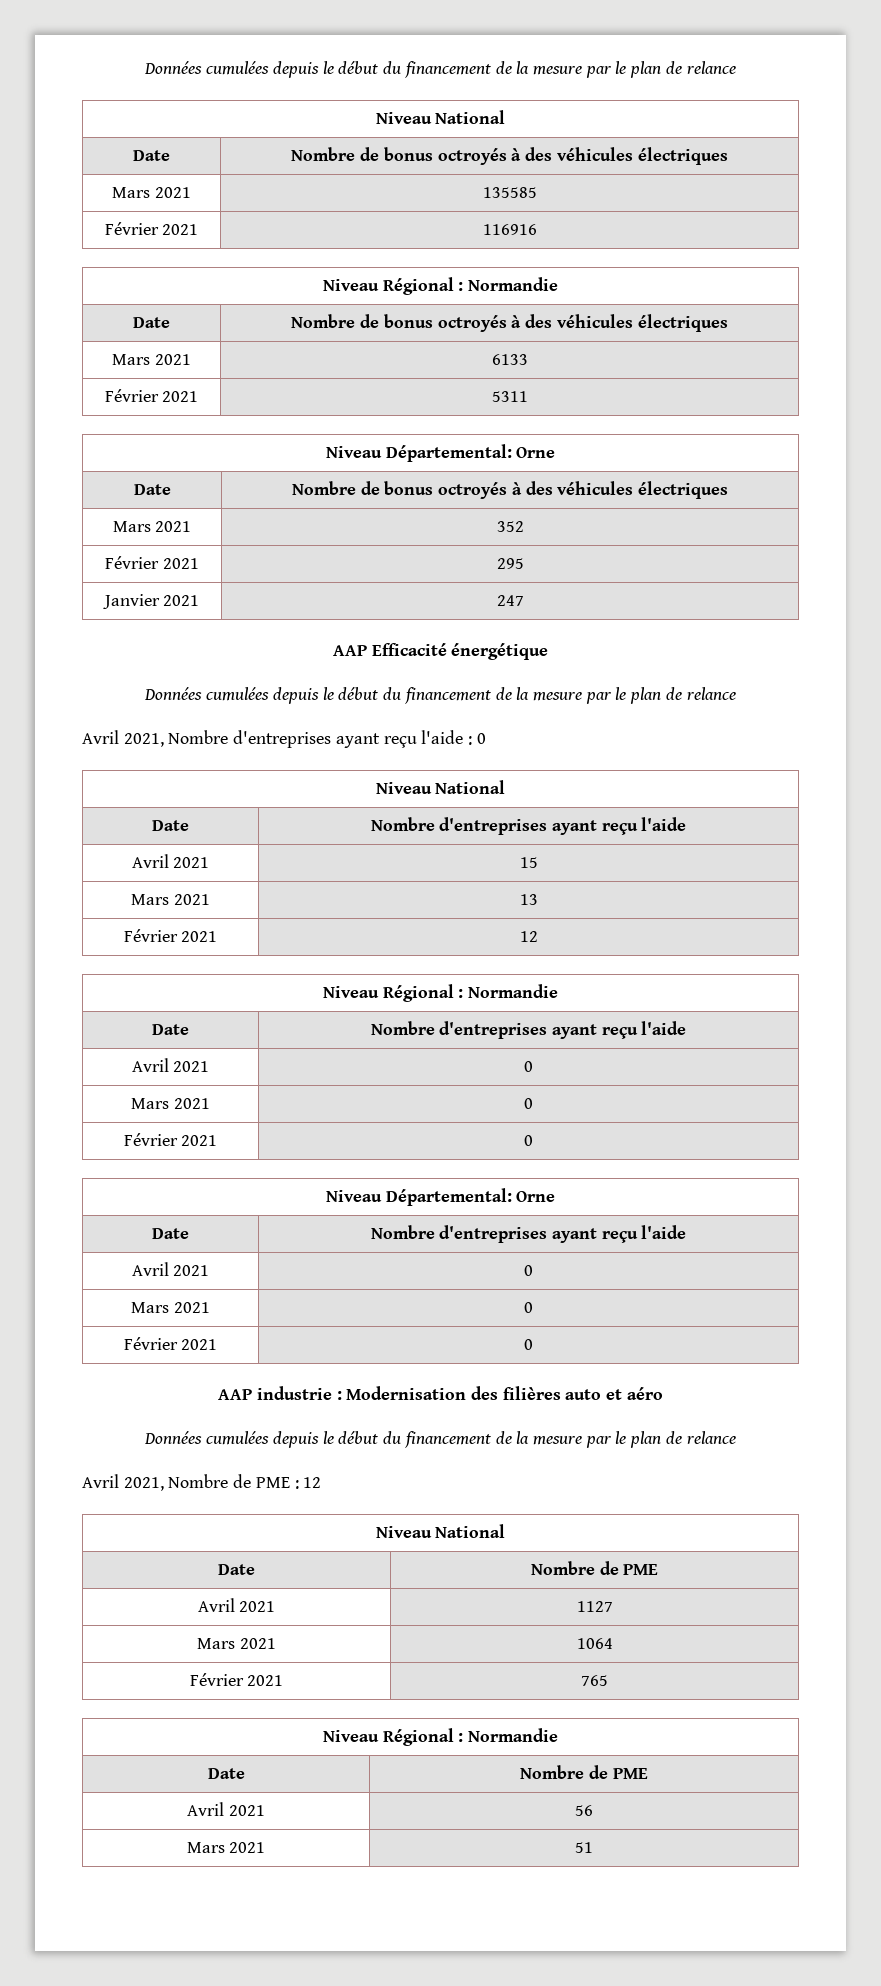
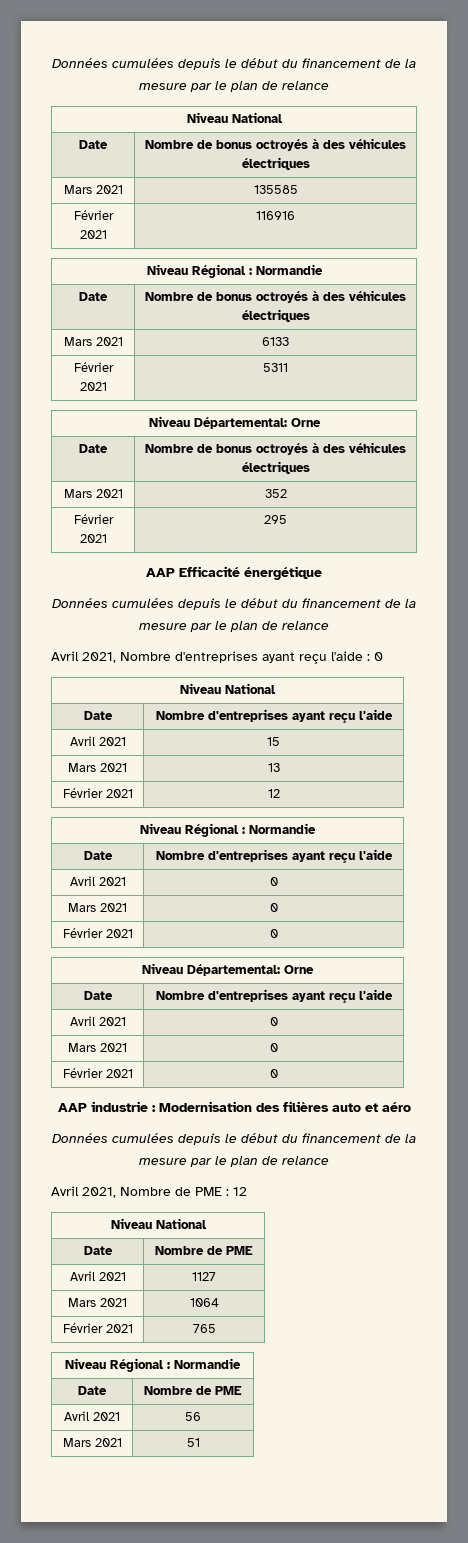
[102,594,200,609] [496,595,524,606] // Janvier 2021 | 247 -> (287, 519) none

